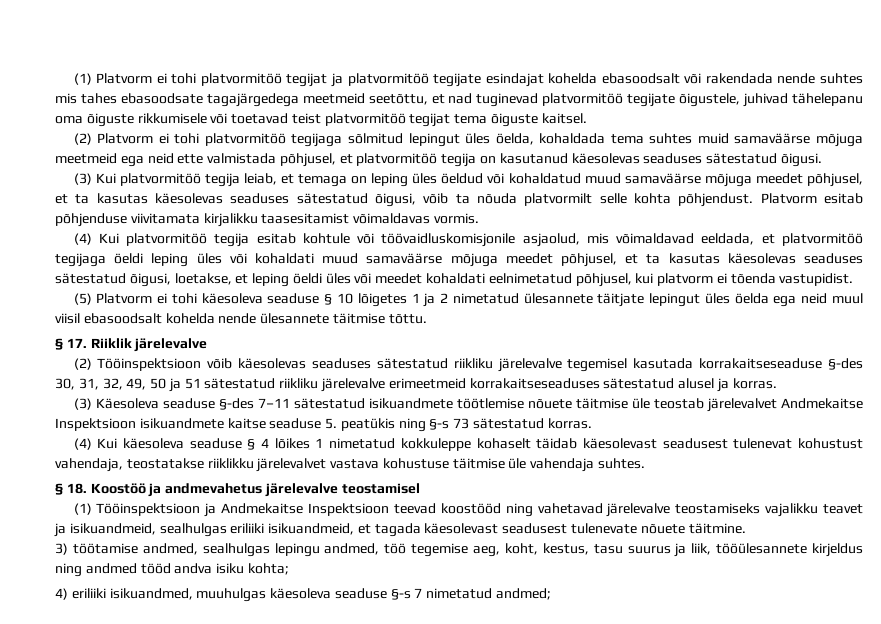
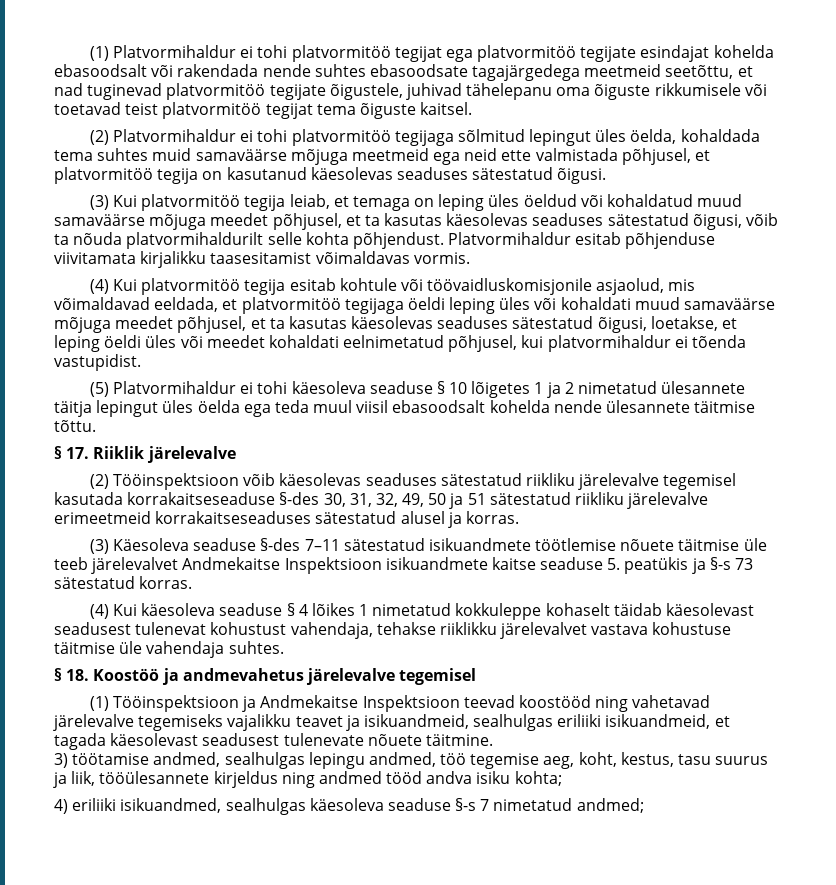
[73,73,153,85] (1) Platvorm -> [89,45,236,61] (1) Platvormihaldur
[330,73,343,87] ja -> [445,49,473,62] ega
[55,93,117,104] mis tahes -> (366, 70) none
[97,133,154,144] Platvorm -> [112,129,236,142] Platvormihaldur
[524,193,593,206] platvormilt -> [126,232,264,249] platvormihaldurilt
[760,193,817,204] Platvorm -> [448,232,572,245] Platvormihaldur
[657,273,714,286] platvorm -> [547,335,671,352] platvormihaldur
[96,293,153,304] Platvorm -> [112,381,236,394] Platvormihaldur
[597,293,645,307] täitjate -> [54,401,92,417] täitja
[801,293,828,304] neid -> [274,400,309,413] teda
[653,398,704,409] teostab -> [54,557,88,570] teeb
[398,418,426,432] ning -> [691,558,706,574] ja
[126,458,204,469] teostatakse -> [376,622,436,635] tehakse
[341,483,420,494] teostamisel -> [399,668,477,685] tegemisel
[675,503,761,514] teostamiseks -> [138,714,224,731] tegemiseks
[196,588,267,602] muuhulgas -> [225,798,306,815] sealhulgas

